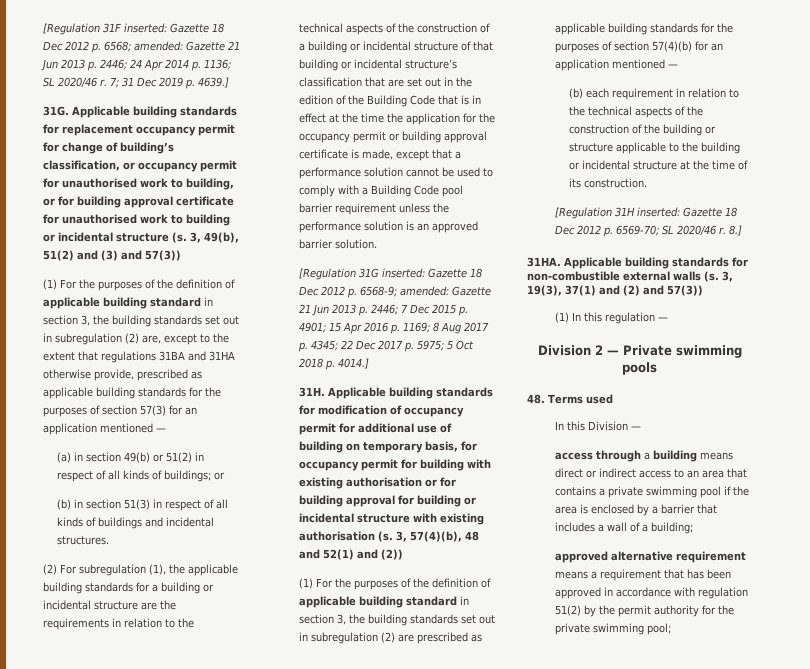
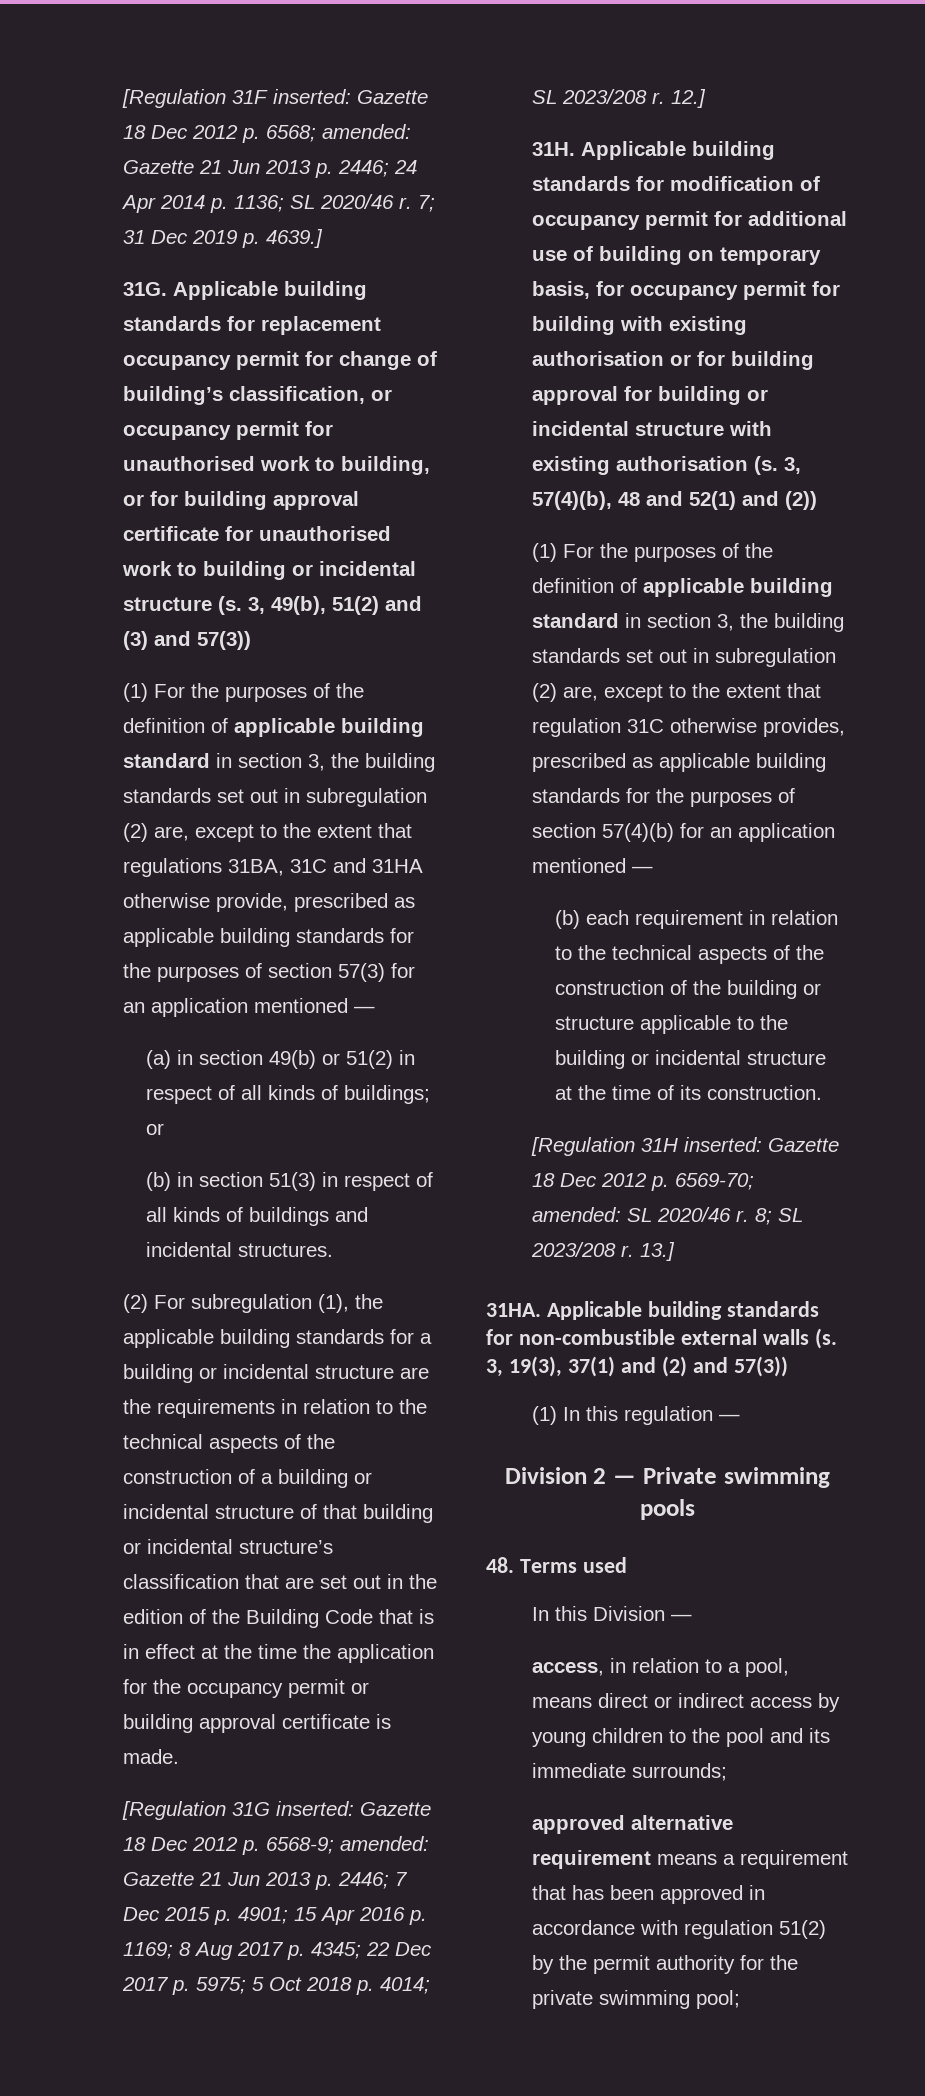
[158,351,185,361] 31BA -> [227,859,327,876] 31BA, 31C
[361,149,461,161] [298,167,493,179] [298,185,463,197] [298,203,449,215] [298,221,478,233] [298,239,377,249] made, except that a performance solution cannot be used to comply with a Building Code pool barrier requirement unless the performance solution is an approved barrier solution. -> [122,1749,179,1764] made.
[337,358,369,369] 4014.] -> [379,1977,430,1994] [531,89,706,108] 4014; SL 2023/208 r. 12.]
[397,634,414,642] are -> [562,683,821,702] [531,718,845,737] are, except to the extent that regulation 31C otherwise provides,
[661,225,742,236] SL 2020/46 r. 8.] -> [531,1207,803,1225] [530,1242,675,1261] amended: SL 2020/46 r. 8; SL 2023/208 r. 13.]
[554,450,697,462] access through a building -> [531,1658,789,1677] access, in relation to a pool,
[673,468,747,478] [554,486,749,498] [554,504,717,516] [554,522,693,534] to an area that contains a private swimming pool if the area is enclosed by a barrier that includes a wall of a building; -> [817,1693,840,1712] [531,1728,830,1747] [531,1763,727,1781] by young children to the pool and its immediate surrounds;

